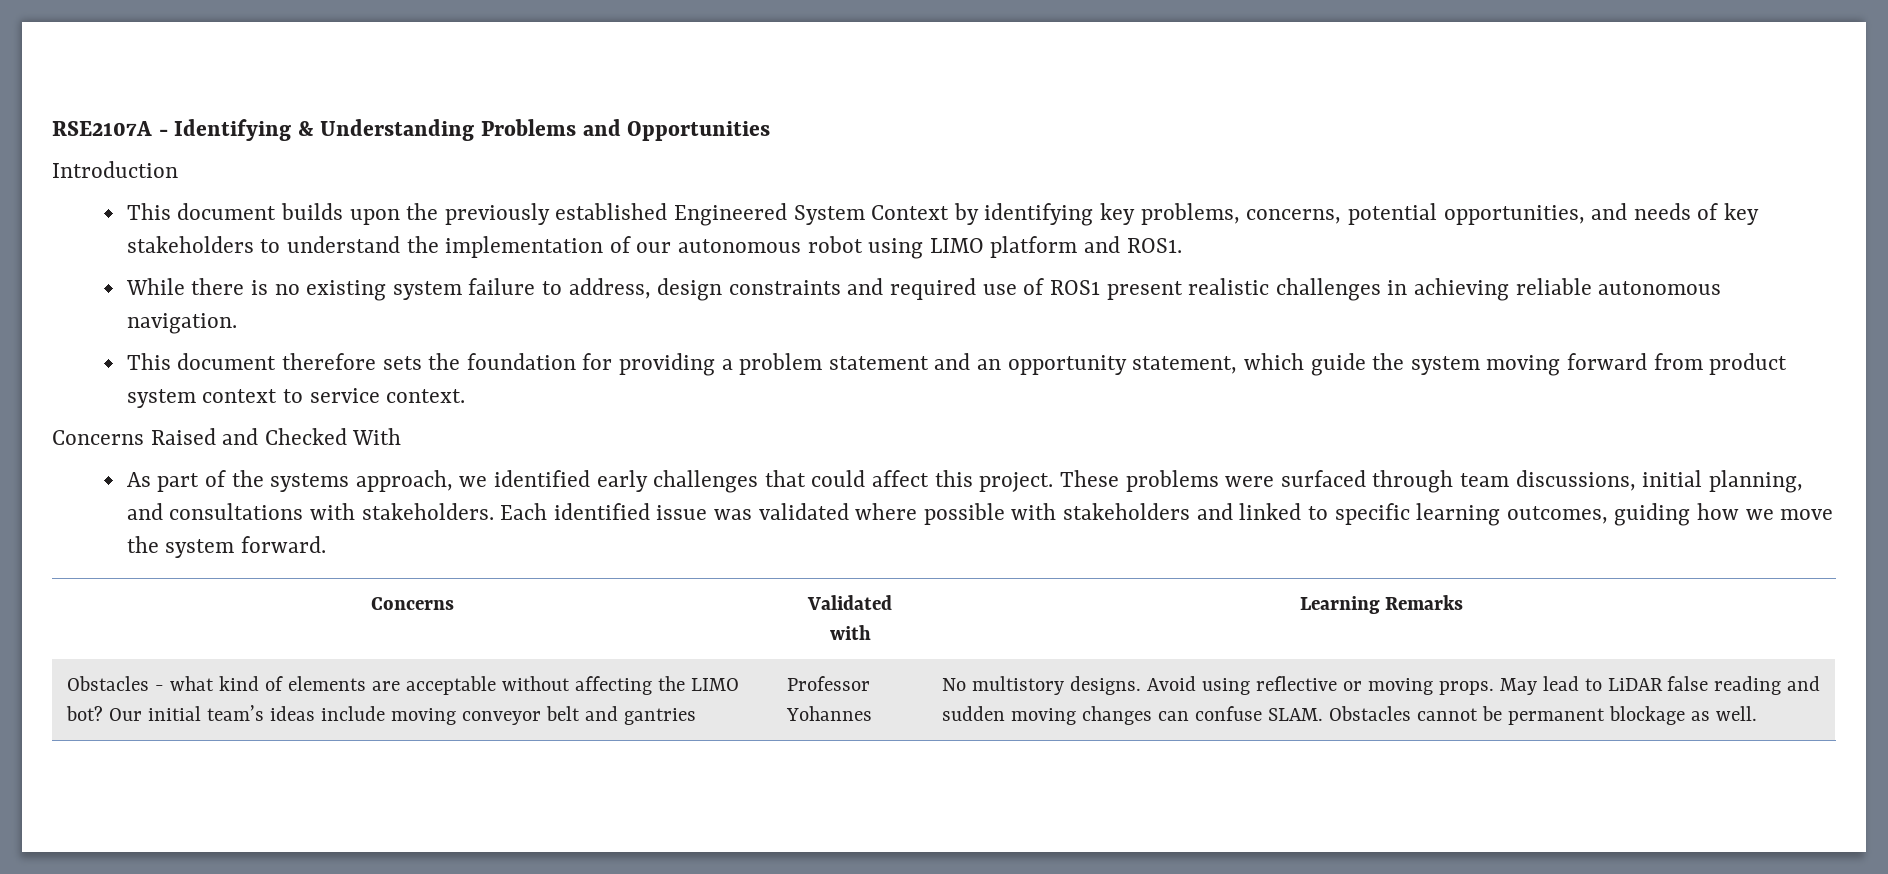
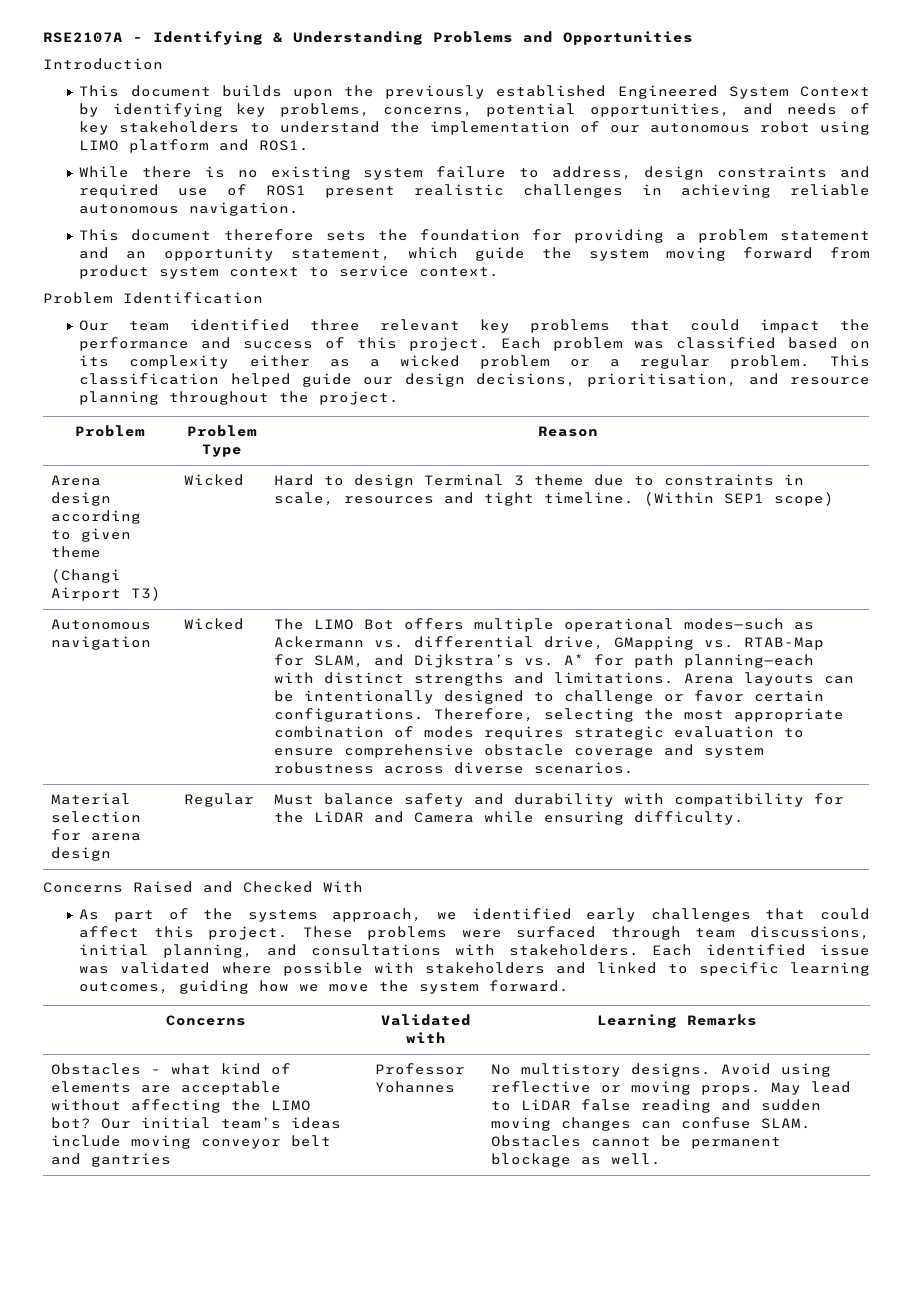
(466, 396) none -> [43,292,263,304] [79,319,871,333] [79,337,870,351] [79,355,870,369] [79,373,871,387] [79,391,400,405] [75,425,145,437] [186,425,257,437] [201,444,242,457] [537,426,598,437] [50,475,101,486] [50,492,111,506] [50,510,141,524] [50,528,131,542] [50,546,101,558] [50,569,121,583] [50,587,161,601] [183,474,244,486] [273,474,804,488] [273,492,834,506] [50,619,151,630] [50,636,151,650] [183,618,244,630] [273,618,814,632] [273,636,824,650] [273,654,814,668] [273,672,854,686] [273,690,824,704] [273,708,844,722] [273,726,804,740] [273,744,764,758] [273,762,634,774] [50,793,131,805] [50,811,141,823] [50,829,141,841] [50,847,111,861] [183,793,254,807] [273,793,844,807] [273,811,744,825] // Problem Identification // Our team identified three relevant key problems that could impact the performance and success of this project. Each problem was classified based on its complexity either as a wicked problem or a regular problem. This classification helped guide our design decisions, prioritisation, and resource planning throughout the project. // Problem | Problem Type | Reason // Arena design according to given theme // (Changi Airport T3) | Wicked | Hard to design Terminal 3 theme due to constraints in scale, resources and tight timeline. (Within SEP1 scope) // Autonomous navigation | Wicked | The LIMO Bot offers multiple operational modes—such as Ackermann vs. differential drive, GMapping vs. RTAB-Map for SLAM, and Dijkstra’s vs. A* for path planning—each with distinct strengths and limitations. Arena layouts can be intentionally designed to challenge or favor certain configurations. Therefore, selecting the most appropriate combination of modes requires strategic evaluation to ensure comprehensive obstacle coverage and system robustness across diverse scenarios. // Material selection for arena design | Regular | Must balance safety and durability with compatibility for the LiDAR and Camera while ensuring difficulty.

